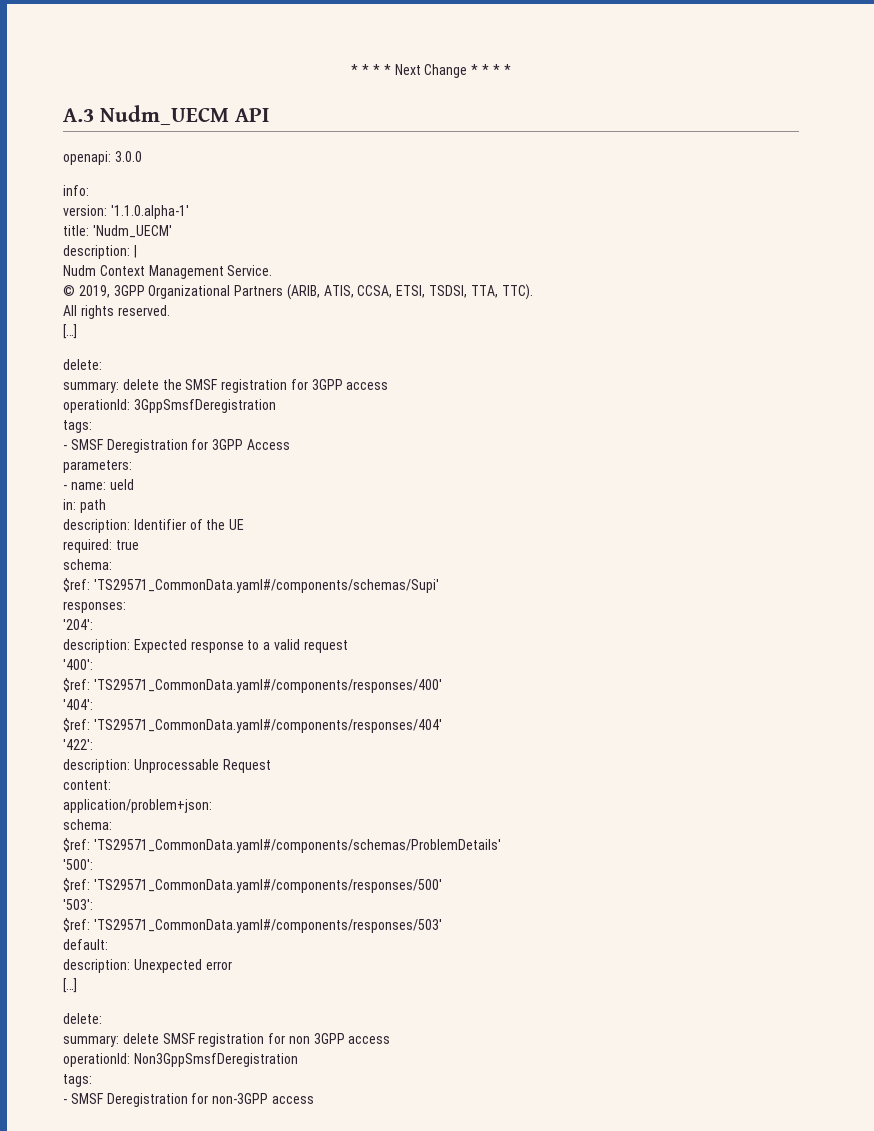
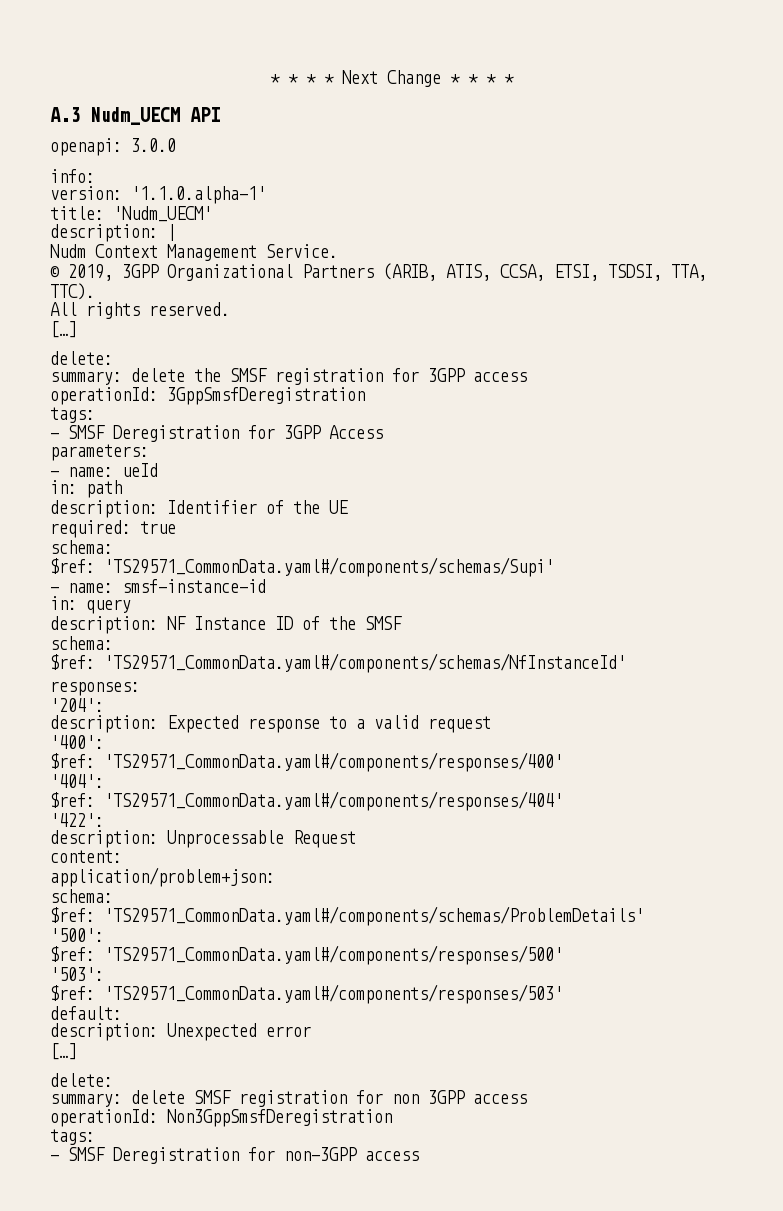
(439, 586) none -> [50,579,266,593] [50,596,131,614] [50,616,402,634] [50,636,113,650] [50,653,626,673] // - name: smsf-instance-id // in: query // description: NF Instance ID of the SMSF // schema: // $ref: 'TS29571_CommonData.yaml#/components/schemas/NfInstanceId'

